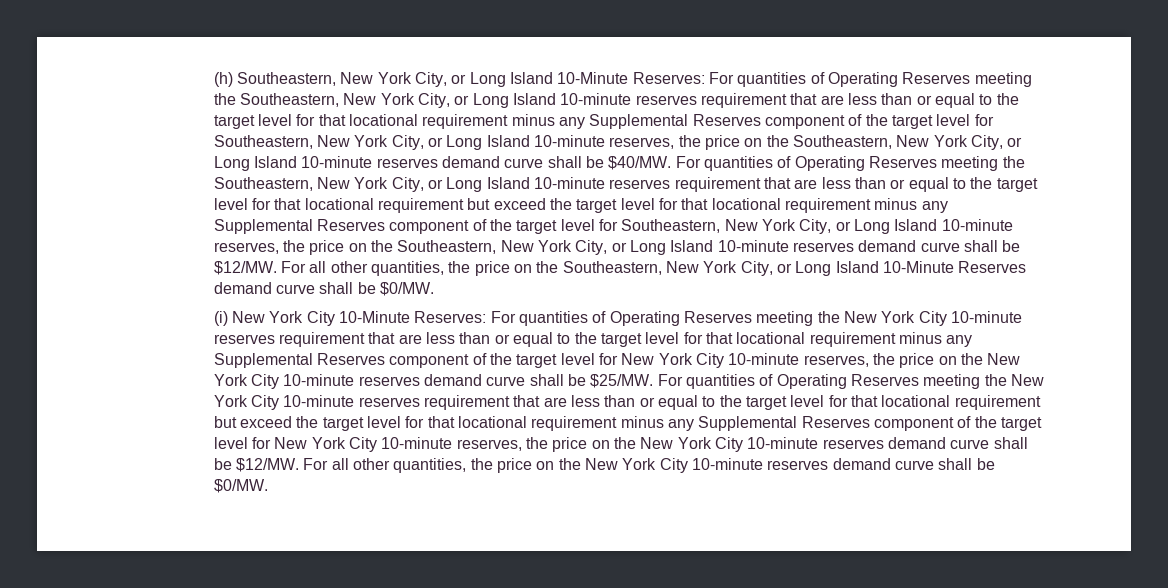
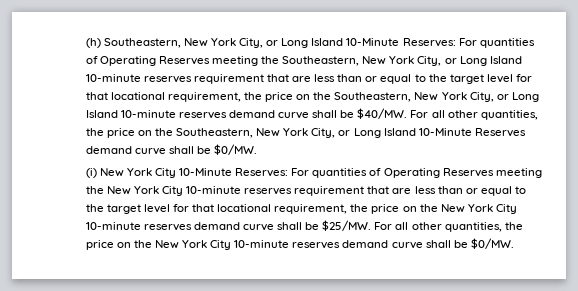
[422,114,994,129] [213,135,675,150] requirement minus any Supplemental Reserves component of the target level for Southeastern, New York City, or Long Island 10-minute reserves, -> [167,92,241,102] requirement,
[703,156,1025,171] [213,177,1038,192] [213,198,948,213] [213,219,1013,234] [213,240,1021,255] [213,261,307,275] quantities of Operating Reserves meeting the Southeastern, New York City, or Long Island 10-minute reserves requirement that are less than or equal to the target level for that locational requirement but exceed the target level for that locational requirement minus any Supplemental Reserves component of the target level for Southeastern, New York City, or Long Island 10-minute reserves, the price on the Southeastern, New York City, or Long Island 10-minute reserves demand curve shall be $12/MW. For -> (429, 114) none
[809,332,973,347] [213,353,869,368] requirement minus any Supplemental Reserves component of the target level for New York City 10-minute reserves, -> [274,204,348,214] requirement,
[685,374,1044,389] [213,395,1041,410] [213,416,1042,431] [213,437,1028,452] [213,458,329,472] quantities of Operating Reserves meeting the New York City 10-minute reserves requirement that are less than or equal to the target level for that locational requirement but exceed the target level for that locational requirement minus any Supplemental Reserves component of the target level for New York City 10-minute reserves, the price on the New York City 10-minute reserves demand curve shall be $12/MW. For -> (393, 226) none

